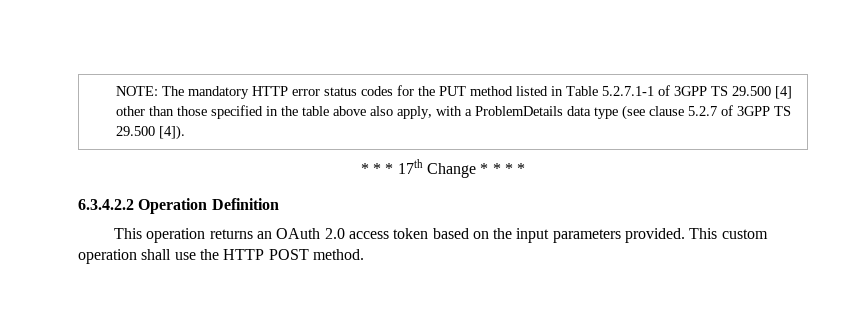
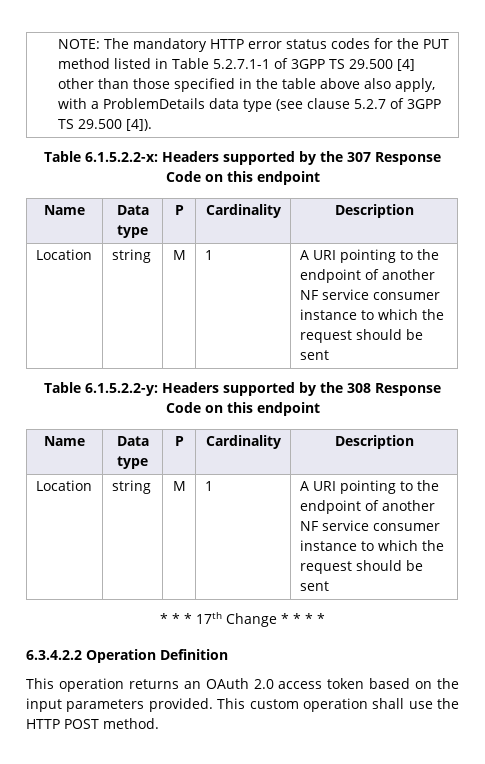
(185, 132) none -> [44,151,441,165] [165,171,320,185] [44,205,85,215] [116,205,149,215] [117,225,148,238] [174,205,184,215] [205,204,281,218] [334,204,414,218] [35,249,92,260] [111,249,151,263] [172,250,186,260] [204,250,213,260] [299,249,439,263] [299,269,435,283] [299,289,440,300] [299,309,444,320] [299,329,423,343] [299,350,329,360] [44,382,441,396] [165,402,320,416] [44,436,85,446] [116,436,149,446] [117,456,148,469] [174,436,184,446] [205,435,281,449] [334,435,414,449] [35,480,92,491] [111,480,151,494] [172,481,186,491] [204,481,213,491] [299,480,439,494] [299,500,435,514] [299,520,440,531] [299,540,444,551] [299,560,423,574] [299,581,329,591] // Table 6.1.5.2.2-x: Headers supported by the 307 Response Code on this endpoint // Name | Data type | P | Cardinality | Description // Location | string | M | 1 | A URI pointing to the endpoint of another NF service consumer instance to which the request should be sent // Table 6.1.5.2.2-y: Headers supported by the 308 Response Code on this endpoint // Name | Data type | P | Cardinality | Description // Location | string | M | 1 | A URI pointing to the endpoint of another NF service consumer instance to which the request should be sent

